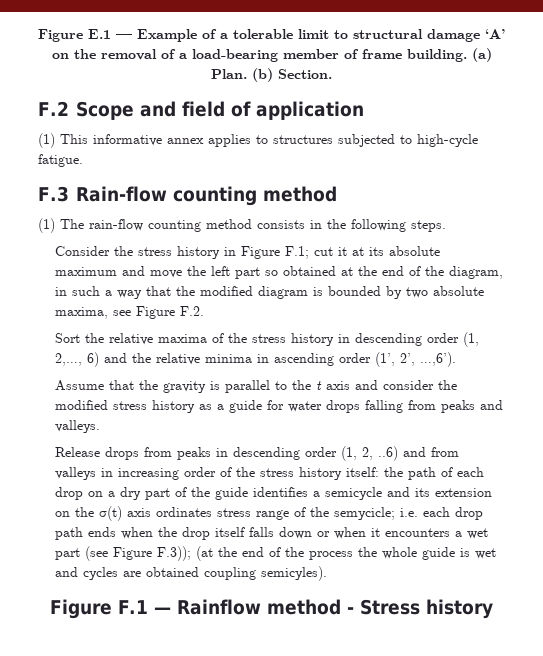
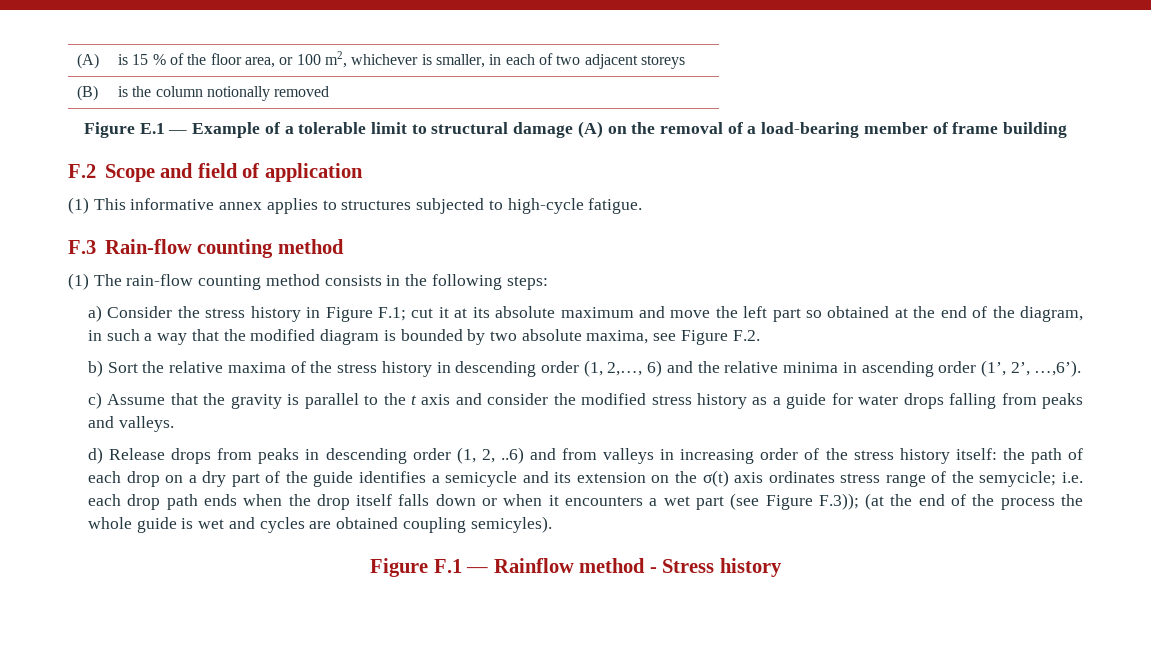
(38, 35) none -> [77,53,100,69] [118,51,685,69] [77,85,99,101] [118,86,330,101] (A) | is 15 % of the floor area, or 100 m2, whichever is smaller, in each of two adjacent storeys // (B) | is the column notionally removed //
[485,29,505,39] ‘A’ -> [577,121,603,138] (A)
[406,48,492,62] [211,68,332,82] building. (a) Plan. (b) Section. -> [1003,122,1068,138] building
[411,220,446,232] steps. // -> [506,276,548,290] [88,305,103,322] steps: // a)
(205, 311) none -> [88,360,104,377] b)
(457, 359) none -> [88,392,103,409] c)
(101, 426) none -> [88,447,104,464] d)

